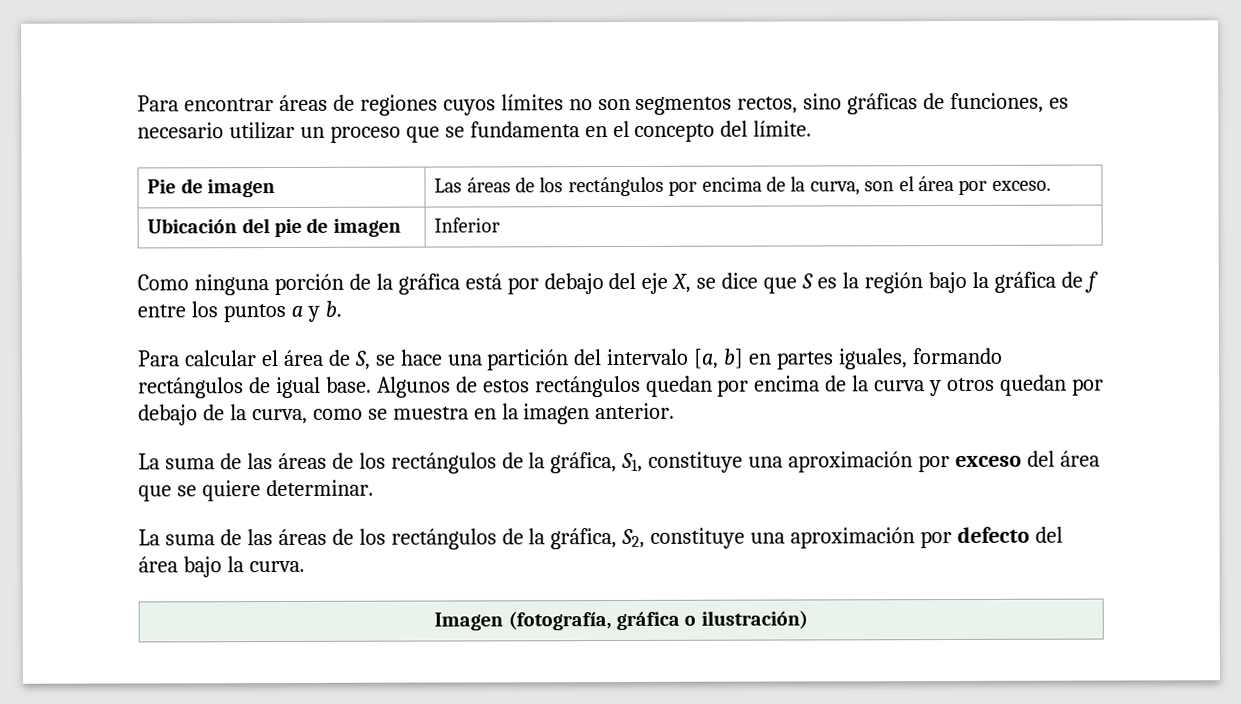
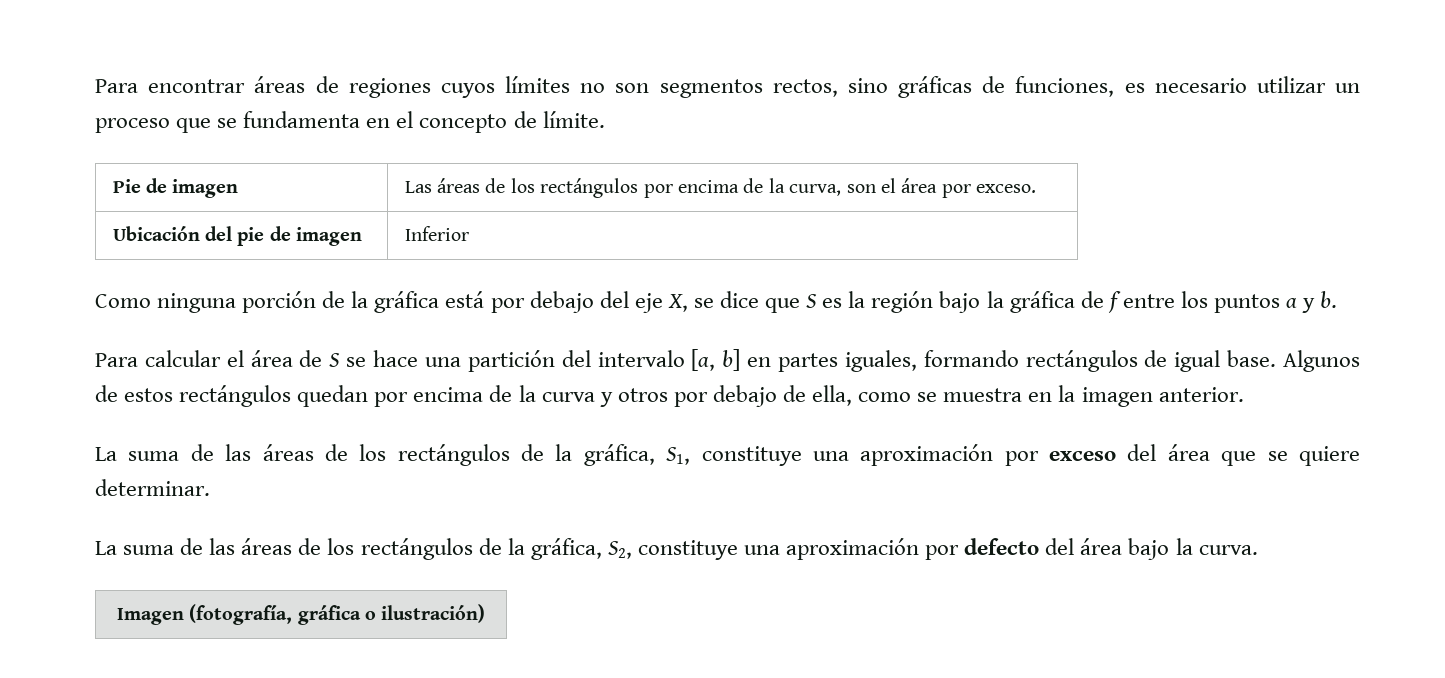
[720,120,749,137] del -> [513,111,537,128] de
[353,350,371,370] S, -> [329,353,341,367] S
[1000,374,1068,396] quedan -> (668, 395) none
[229,404,308,425] la curva, -> [812,385,853,406] ella,

